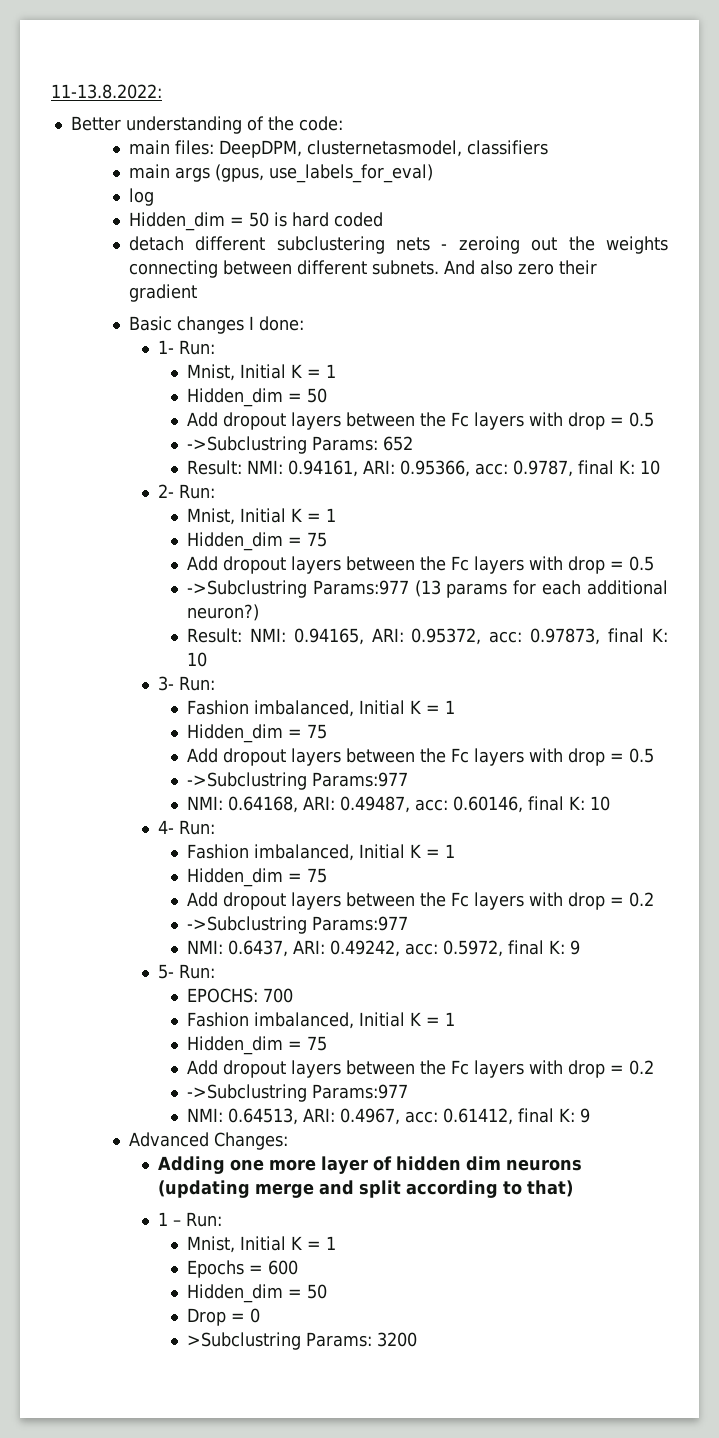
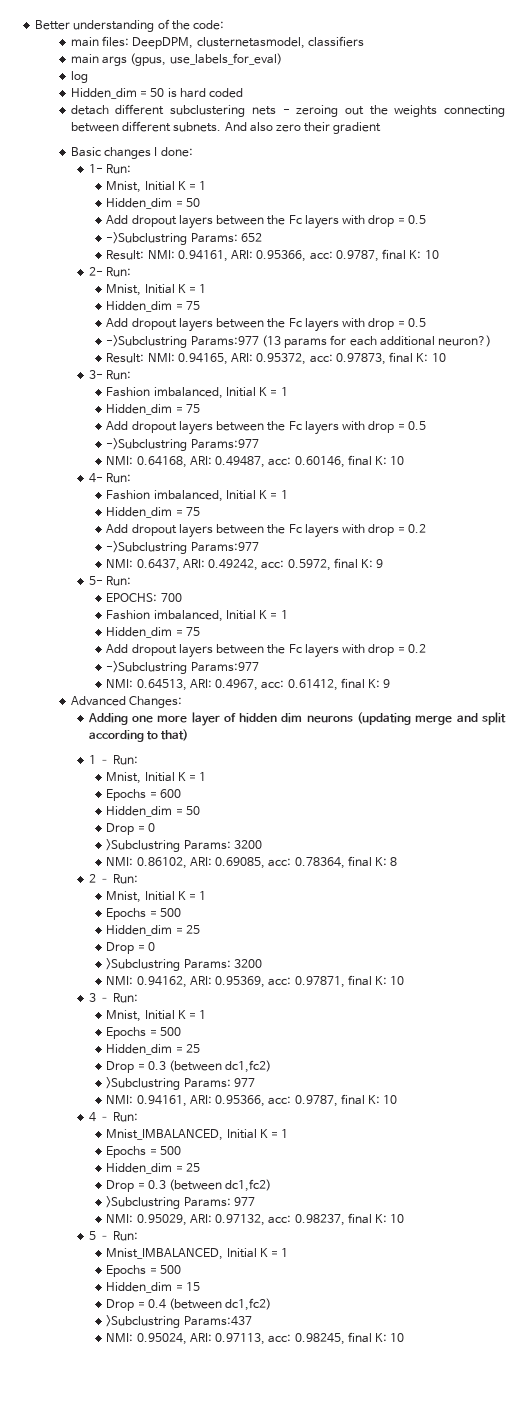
[51,84,162,99] 11-13.8.2022: // -> (35, 25) none
(417, 1339) none -> [106,856,398,869] [88,874,139,884] [106,891,207,903] [106,908,181,920] [106,925,200,936] [106,942,155,954] [106,958,262,971] [106,975,405,988] [88,993,139,1003] [106,1010,207,1022] [106,1027,181,1039] [106,1044,200,1055] [106,1060,272,1073] [106,1077,255,1090] [106,1094,398,1107] [88,1112,139,1122] [106,1129,289,1141] [106,1146,181,1158] [106,1163,200,1174] [106,1179,272,1192] [106,1196,255,1209] [106,1213,405,1226] [88,1231,139,1241] [106,1248,289,1260] [106,1265,181,1277] [106,1282,200,1293] [106,1298,272,1311] [106,1315,252,1328] [106,1332,405,1345] // NMI: 0.86102, ARI: 0.69085, acc: 0.78364, final K: 8 // 2 – Run: // Mnist, Initial K = 1 // Epochs = 500 // Hidden_dim = 25 // Drop = 0 // >Subclustring Params: 3200 // NMI: 0.94162, ARI: 0.95369, acc: 0.97871, final K: 10 // 3 – Run: // Mnist, Initial K = 1 // Epochs = 500 // Hidden_dim = 25 // Drop = 0.3 (between dc1,fc2) // >Subclustring Params: 977 // NMI: 0.94161, ARI: 0.95366, acc: 0.9787, final K: 10 // 4 – Run: // Mnist_IMBALANCED, Initial K = 1 // Epochs = 500 // Hidden_dim = 25 // Drop = 0.3 (between dc1,fc2) // >Subclustring Params: 977 // NMI: 0.95029, ARI: 0.97132, acc: 0.98237, final K: 10 // 5 – Run: // Mnist_IMBALANCED, Initial K = 1 // Epochs = 500 // Hidden_dim = 15 // Drop = 0.4 (between dc1,fc2) // >Subclustring Params:437 // NMI: 0.95024, ARI: 0.97113, acc: 0.98245, final K: 10

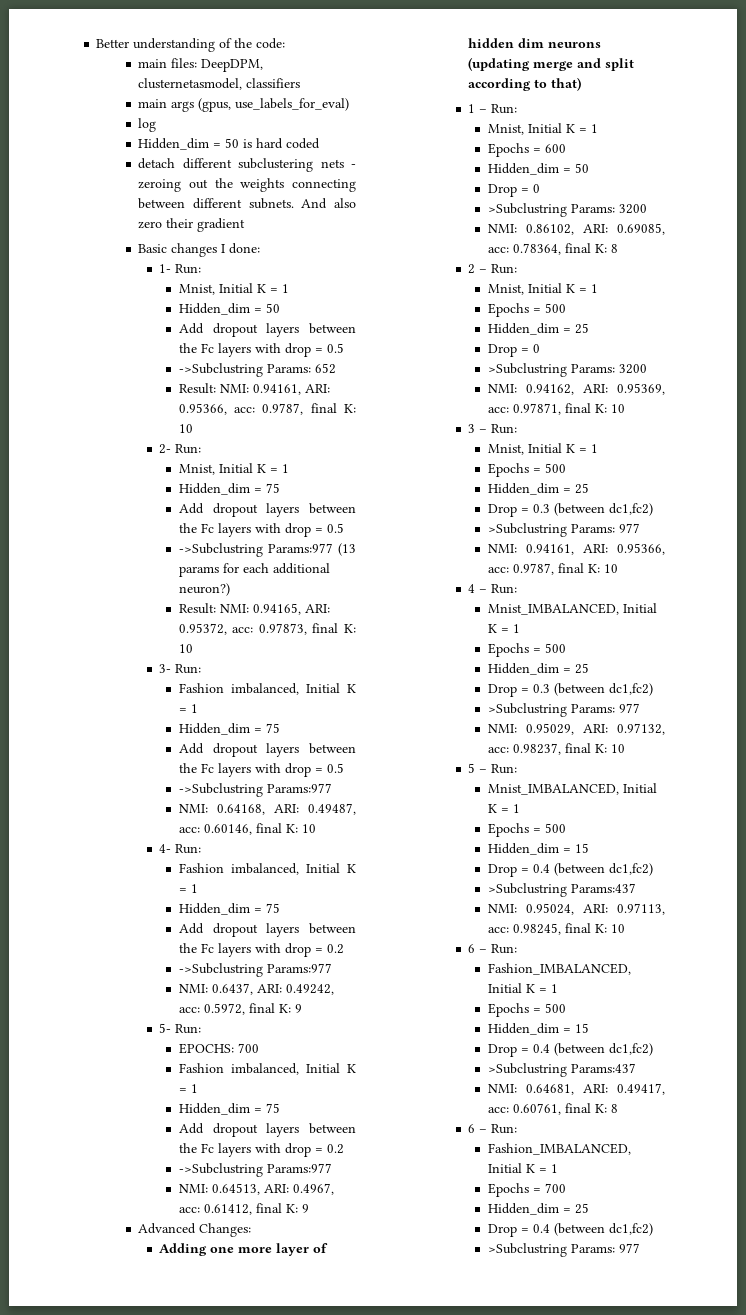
(405, 1337) none -> [468,944,518,954] [487,963,631,975] [487,983,558,993] [487,1003,566,1017] [487,1023,589,1035] [487,1043,653,1057] [487,1063,636,1077] [487,1083,665,1095] [487,1103,618,1115] [468,1124,518,1134] [487,1143,631,1155] [487,1163,558,1173] [487,1183,566,1197] [487,1203,589,1215] [487,1223,653,1237] [487,1243,640,1257] // 6 – Run: // Fashion_IMBALANCED, Initial K = 1 // Epochs = 500 // Hidden_dim = 15 // Drop = 0.4 (between dc1,fc2) // >Subclustring Params:437 // NMI: 0.64681, ARI: 0.49417, acc: 0.60761, final K: 8 // 6 – Run: // Fashion_IMBALANCED, Initial K = 1 // Epochs = 700 // Hidden_dim = 25 // Drop = 0.4 (between dc1,fc2) // >Subclustring Params: 977

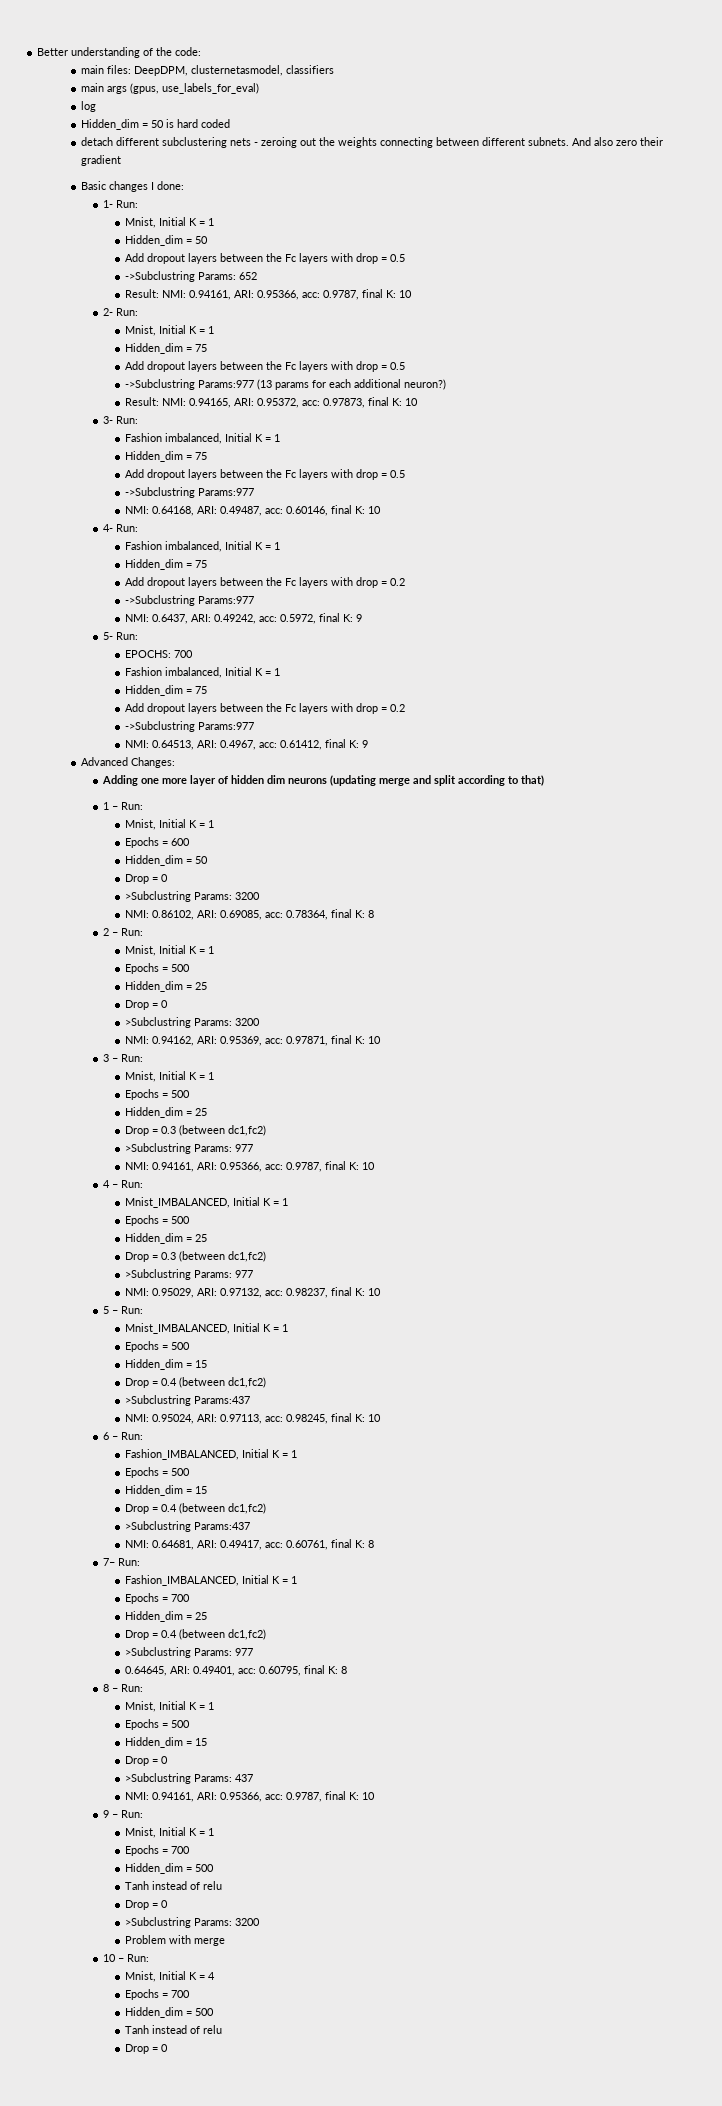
[468,1124,488,1133] 6 – -> [102,1558,115,1566] 7–
(640, 1248) none -> [124,1665,347,1676] [102,1684,143,1692] [124,1701,214,1712] [124,1719,190,1730] [124,1737,207,1748] [124,1756,168,1766] [124,1773,253,1784] [124,1791,375,1802] [102,1810,143,1818] [124,1827,214,1838] [124,1845,190,1856] [124,1863,214,1874] [124,1881,222,1890] [124,1900,168,1910] [124,1917,260,1928] [124,1935,225,1946] [102,1954,149,1962] [124,1971,215,1982] [124,1989,190,2000] [124,2007,214,2018] [124,2025,222,2034] [124,2044,168,2054] // 0.64645, ARI: 0.49401, acc: 0.60795, final K: 8 // 8 – Run: // Mnist, Initial K = 1 // Epochs = 500 // Hidden_dim = 15 // Drop = 0 // >Subclustring Params: 437 // NMI: 0.94161, ARI: 0.95366, acc: 0.9787, final K: 10 // 9 – Run: // Mnist, Initial K = 1 // Epochs = 700 // Hidden_dim = 500 // Tanh instead of relu // Drop = 0 // >Subclustring Params: 3200 // Problem with merge // 10 – Run: // Mnist, Initial K = 4 // Epochs = 700 // Hidden_dim = 500 // Tanh instead of relu // Drop = 0

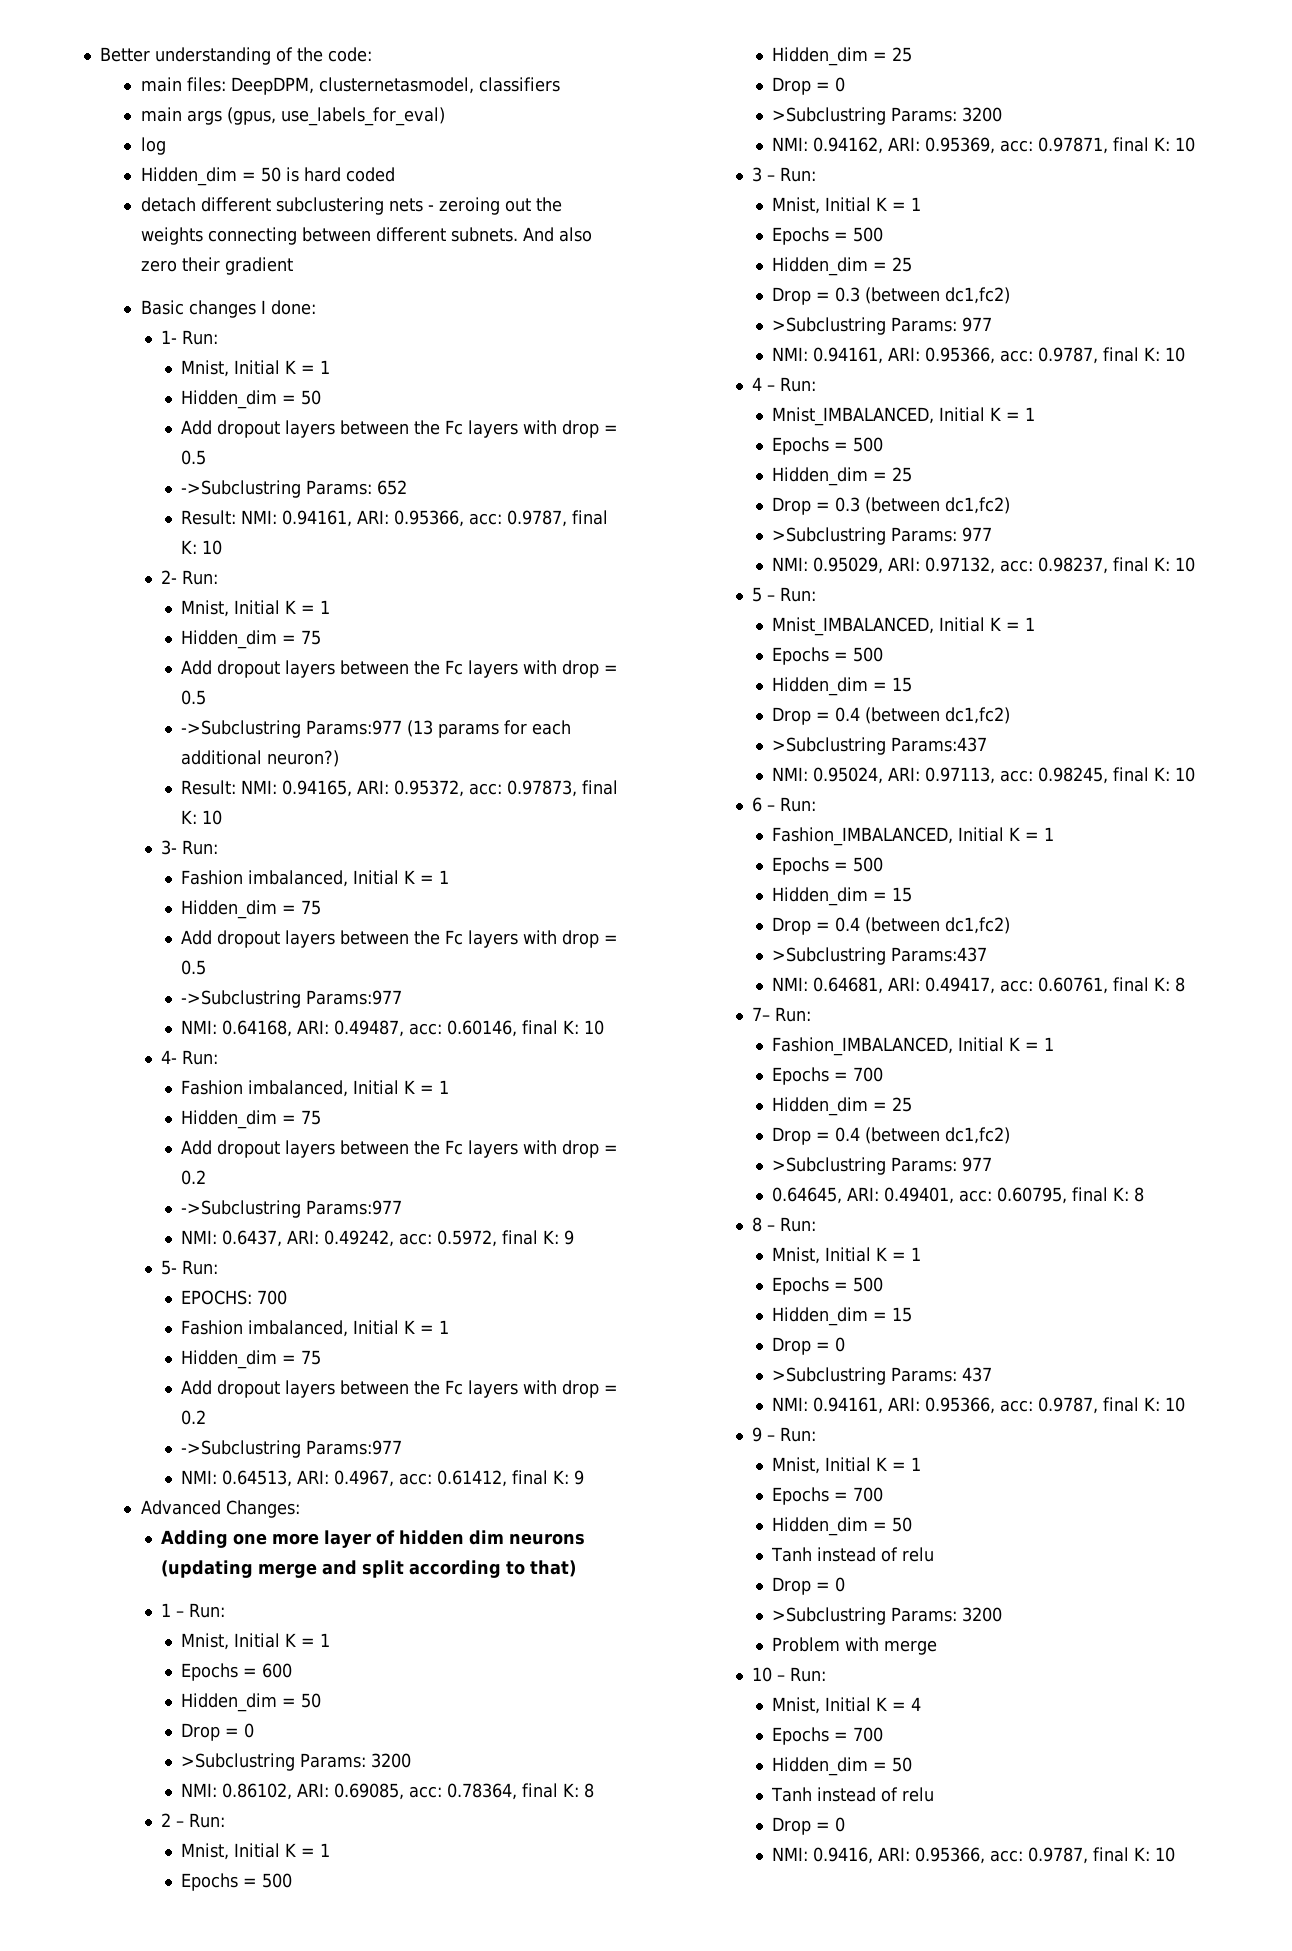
[194,1864,214,1872] 500 -> [892,1517,913,1532] 50
[194,2008,214,2016] [124,2025,222,2034] [124,2044,168,2054] 500 // Tanh instead of relu // Drop = 0 -> [892,1757,913,1772] [771,1787,935,1802] [772,1817,846,1835] [772,1847,1176,1864] 50 // Tanh instead of relu // Drop = 0 // NMI: 0.9416, ARI: 0.95366, acc: 0.9787, final K: 10

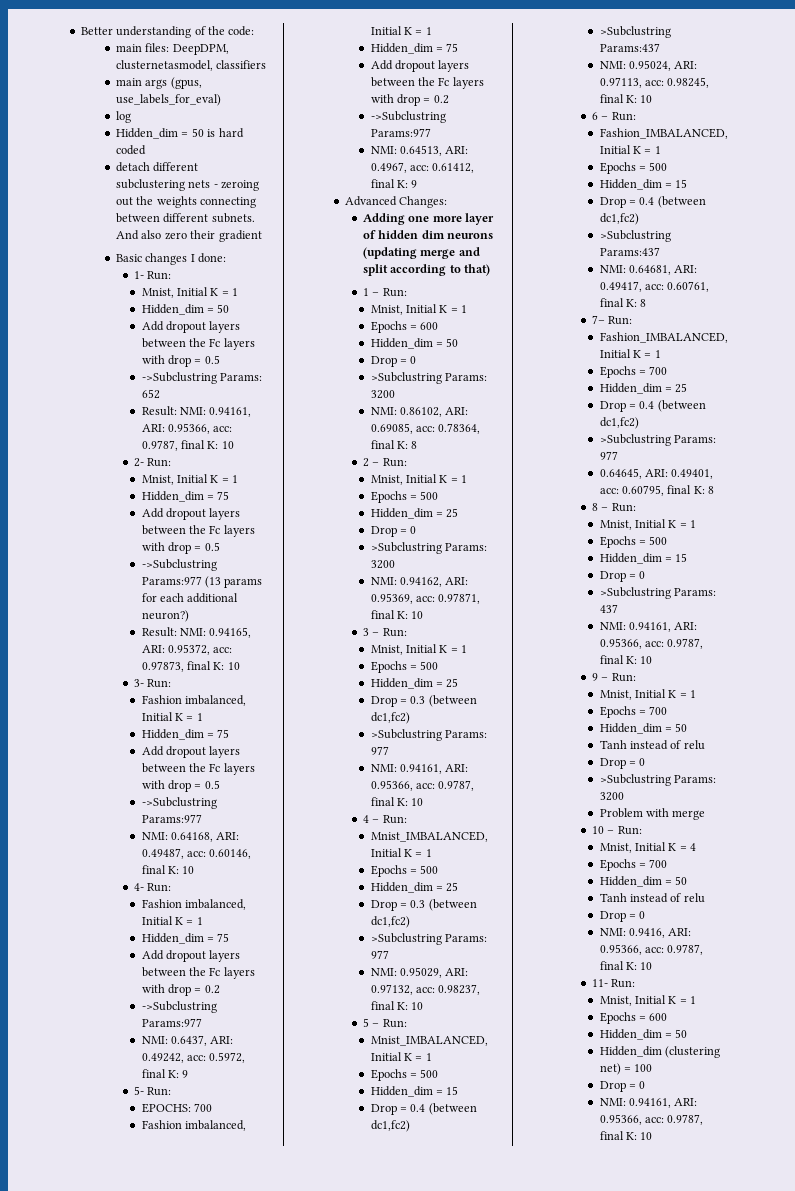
(1176, 1854) none -> [591,979,636,988] [599,995,697,1006] [599,1012,668,1024] [599,1029,688,1040] [599,1046,721,1058] [599,1063,653,1075] [599,1081,646,1092] [599,1098,698,1108] [599,1114,704,1125] [599,1131,653,1140] // 11- Run: // Mnist, Initial K = 1 // Epochs = 600 // Hidden_dim = 50 // Hidden_dim (clustering net) = 100 // Drop = 0 // NMI: 0.94161, ARI: 0.95366, acc: 0.9787, final K: 10

